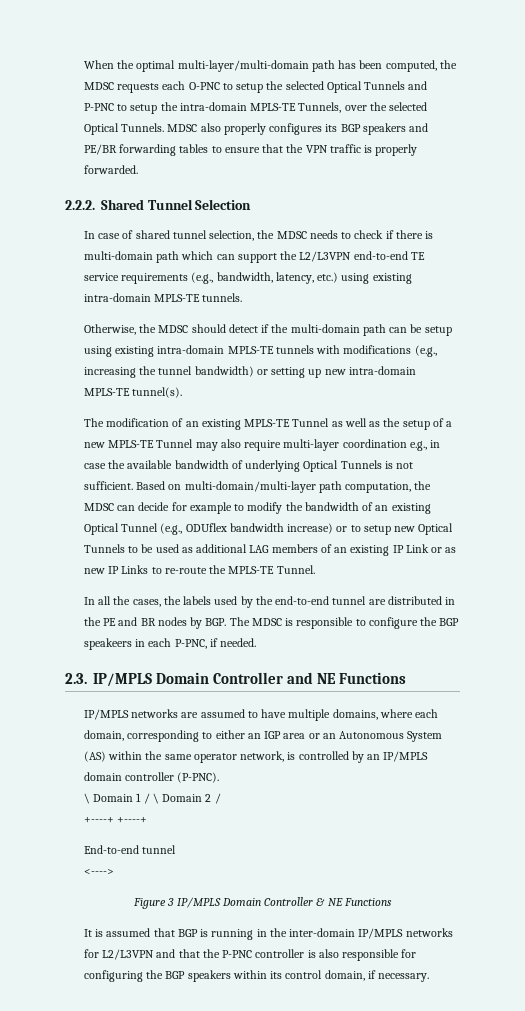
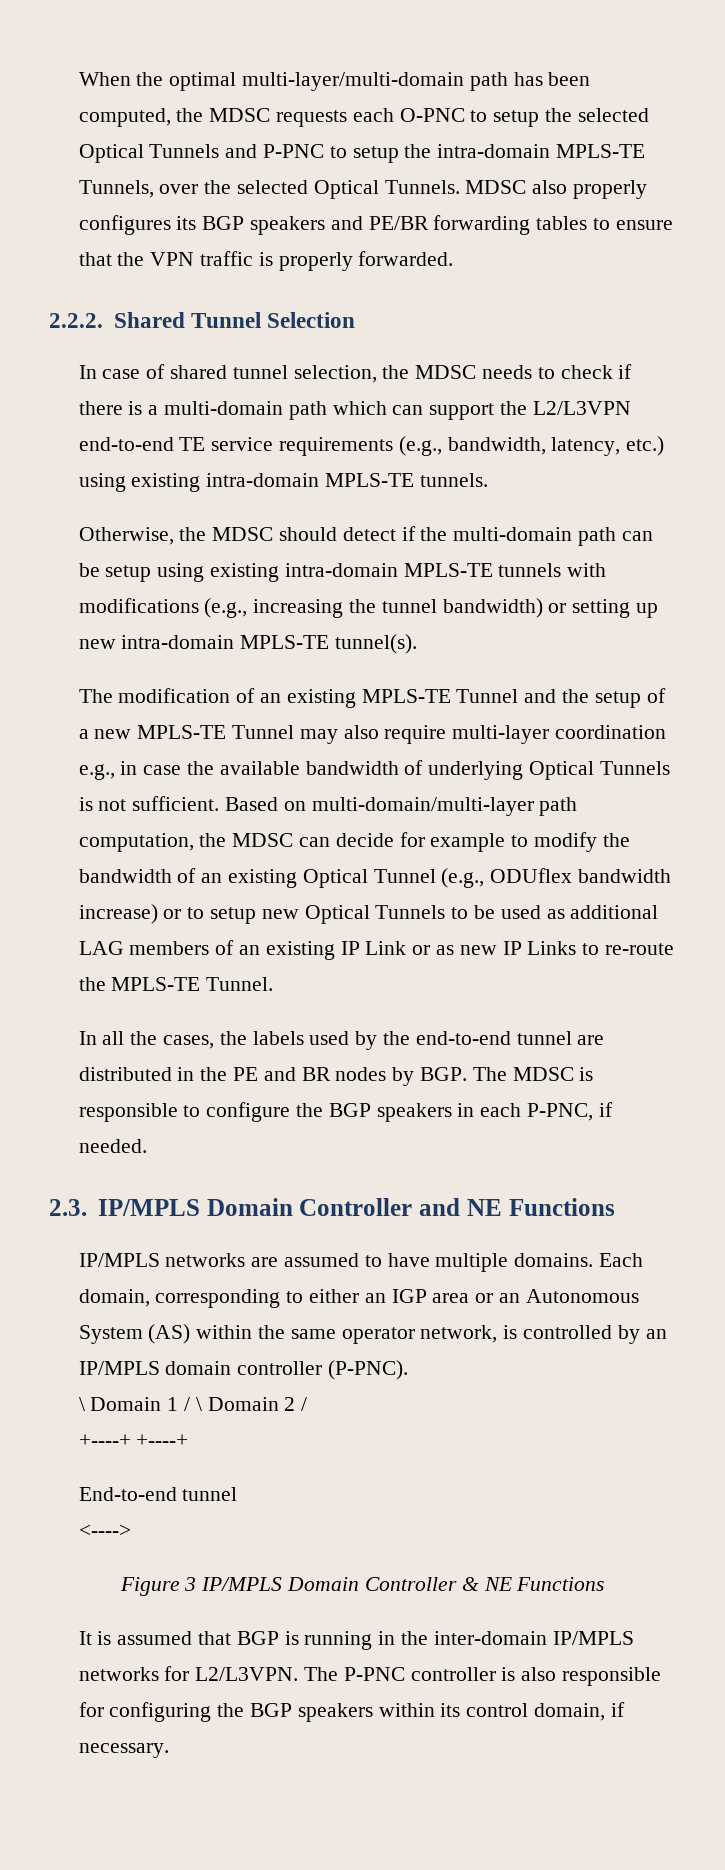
(434, 235) none -> [148,405,159,415] a
[331,418,381,427] as well as -> [524,689,557,703] and
[83,638,132,650] speakeers -> [376,1103,452,1122] speakers
[332,709,439,720] domains, where each -> [514,1253,644,1267] domains. Each
[102,949,220,960] L2/L3VPN and that the -> [195,1667,339,1681] L2/L3VPN. The

